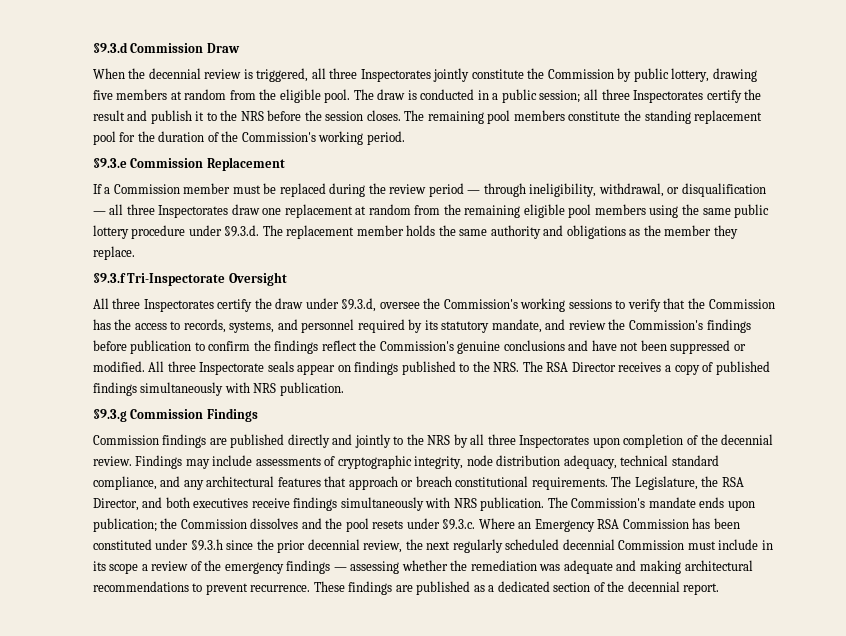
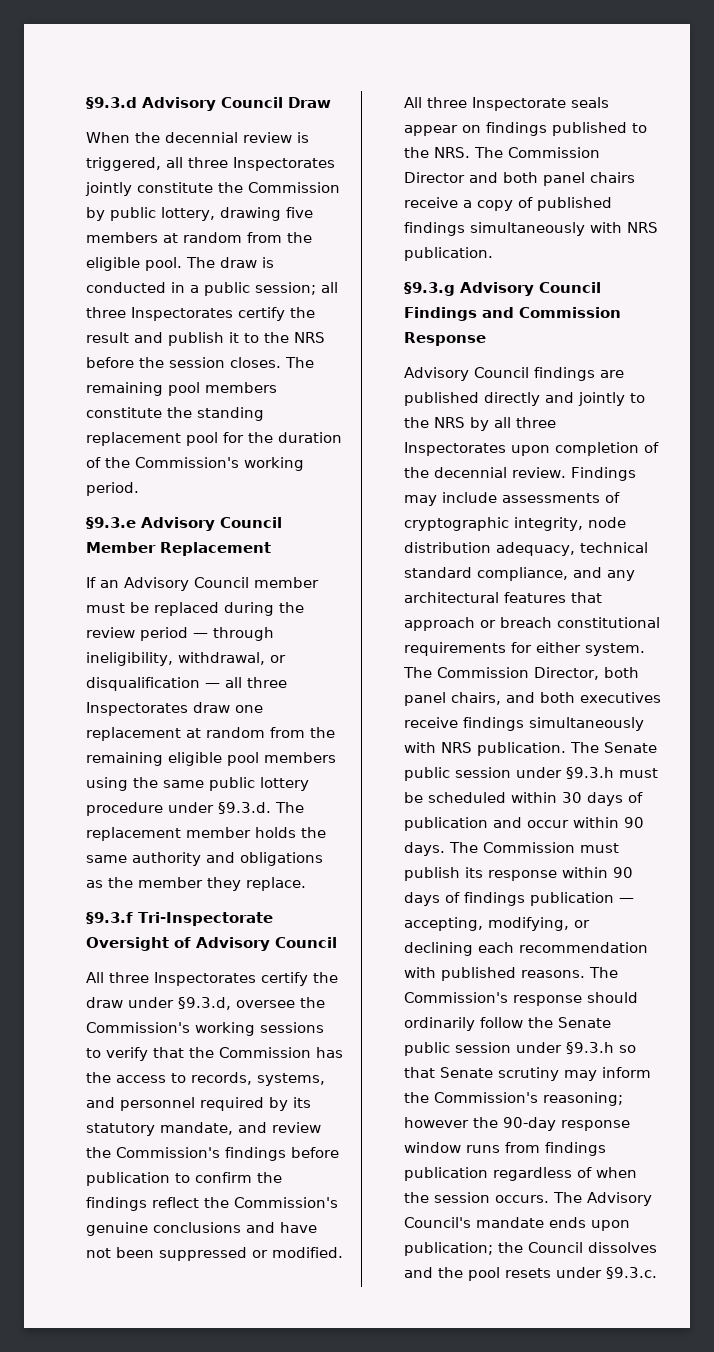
[130,43,204,53] Commission -> [141,97,283,111] Advisory Council
[130,158,204,168] Commission -> [140,517,282,531] [85,542,156,553] Advisory Council Member
[104,184,180,194] a Commission -> [99,577,249,591] an Advisory Council
(287, 279) none -> [173,937,337,951] of Advisory Council
[546,362,662,372] RSA Director receives -> [507,147,600,158] [403,172,635,186] [403,197,458,208] Commission Director and both panel chairs receive
[130,408,258,422] [92,435,159,445] Commission Findings // Commission -> [459,282,601,296] [403,307,621,321] [403,332,486,346] [403,367,529,381] Advisory Council Findings and Commission Response // Advisory Council
[531,476,744,490] [92,498,139,511] requirements. The Legislature, the RSA Director, -> [403,642,645,656] [402,667,639,680] [403,692,501,706] requirements for either system. The Commission Director, both panel chairs,
[571,498,646,508] Commission's -> [603,742,657,753] [403,767,658,781] [403,792,643,806] [403,817,644,831] [403,842,619,856] [403,867,633,881] [403,892,634,906] [403,917,590,931] [403,942,648,956] [403,967,618,981] [403,992,638,1006] [403,1017,611,1031] [403,1042,636,1056] [403,1067,651,1081] [403,1092,623,1106] [403,1117,630,1131] [403,1142,606,1156] [403,1167,637,1181] [403,1192,652,1206] [403,1217,471,1228] Senate public session under §9.3.h must be scheduled within 30 days of publication and occur within 90 days. The Commission must publish its response within 90 days of findings publication — accepting, modifying, or declining each recommendation with published reasons. The Commission's response should ordinarily follow the Senate public session under §9.3.h so that Senate scrutiny may inform the Commission's reasoning; however the 90-day response window runs from findings publication regardless of when the session occurs. The Advisory Council's
[180,519,247,529] Commission -> [527,1242,583,1253] Council
[478,518,740,532] [92,539,773,553] [92,560,753,574] [92,581,720,595] Where an Emergency RSA Commission has been constituted under §9.3.h since the prior decennial review, the next regularly scheduled decennial Commission must include in its scope a review of the emergency findings — assessing whether the remediation was adequate and making architectural recommendations to prevent recurrence. These findings are published as a dedicated section of the decennial report. -> (657, 1273) none

